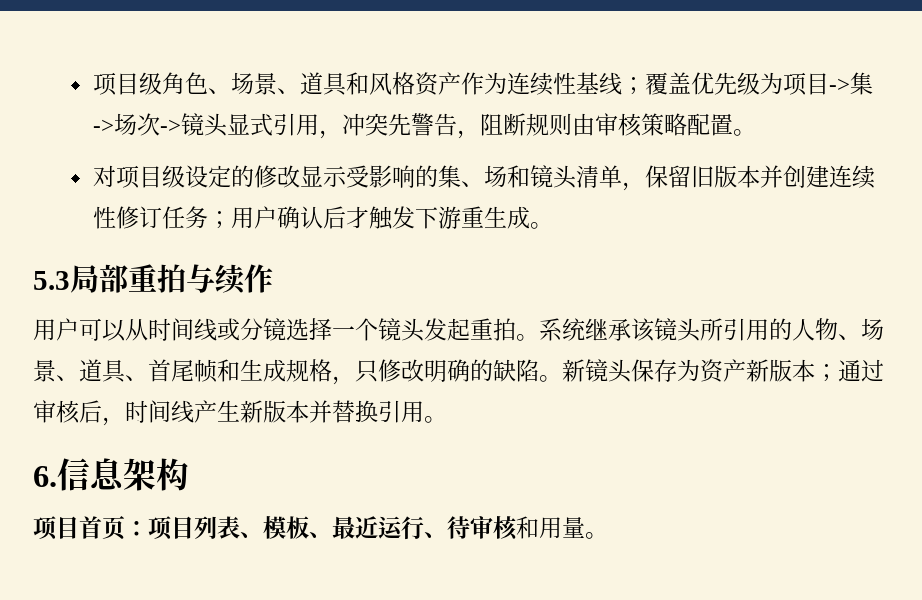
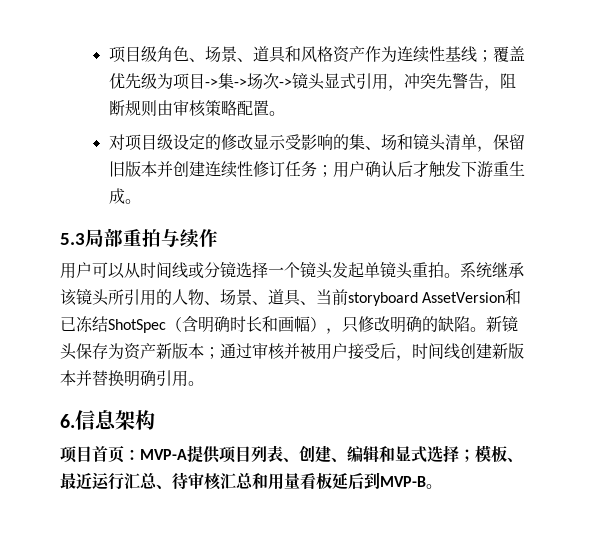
(470, 329) none -> [364,261,413,279] 单镜头
[148,359,332,383] 首尾帧和生成规格 -> [316,289,522,306] [60,316,326,333] 当前storyboard AssetVersion和已冻结ShotSpec（含明确时长和画幅）
(80, 412) none -> [284,343,380,360] 并被用户接受
[194,400,240,423] 产生 -> [460,343,492,359] 创建
(378, 411) none -> [124,370,156,387] 明确
(148, 528) none -> [140,445,220,464] MVP-A提供
(263, 535) none -> [299,445,475,463] 创建、编辑和显式选择；
(424, 528) none -> [124,472,157,489] 汇总
[516,516,585,539] 和用量 -> [220,472,426,490] 汇总和用量看板延后到MVP-B

